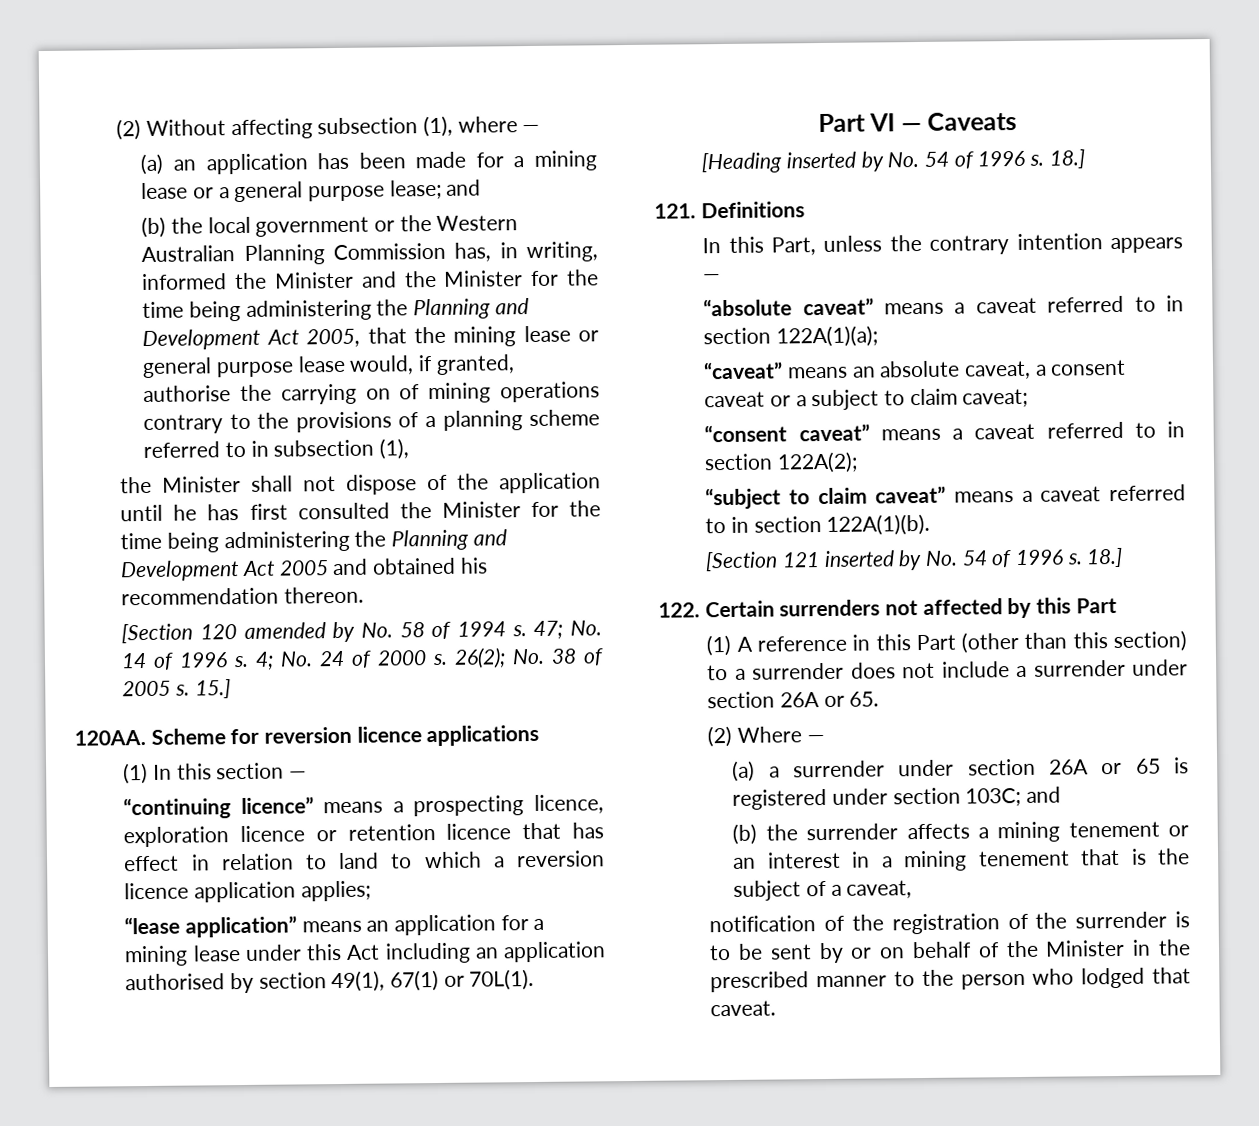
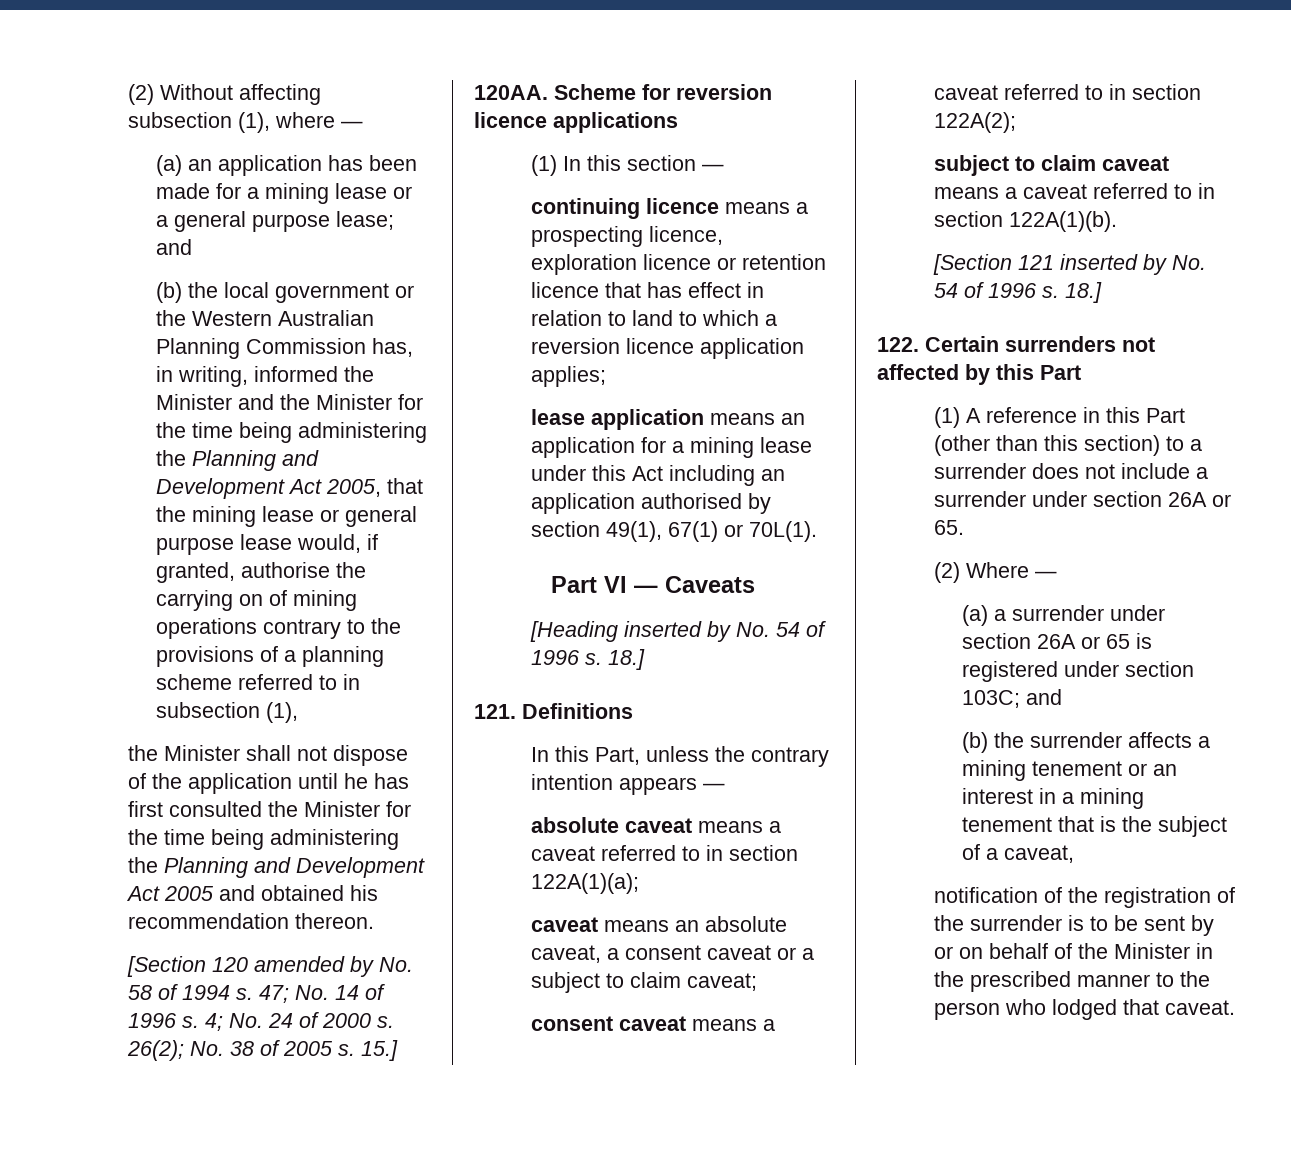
[123,796,314,820] “continuing licence” -> [530,198,719,219] continuing licence
[124,915,297,938] “lease application” -> [530,409,704,430] lease application
[703,297,874,317] “absolute caveat” -> [530,817,692,833] absolute caveat
[703,361,784,380] “caveat” -> [530,917,598,932] caveat
[704,423,870,443] “consent caveat” -> [530,1016,686,1031] consent caveat
[705,485,947,510] “subject to claim caveat” -> [933,155,1169,176] subject to claim caveat

